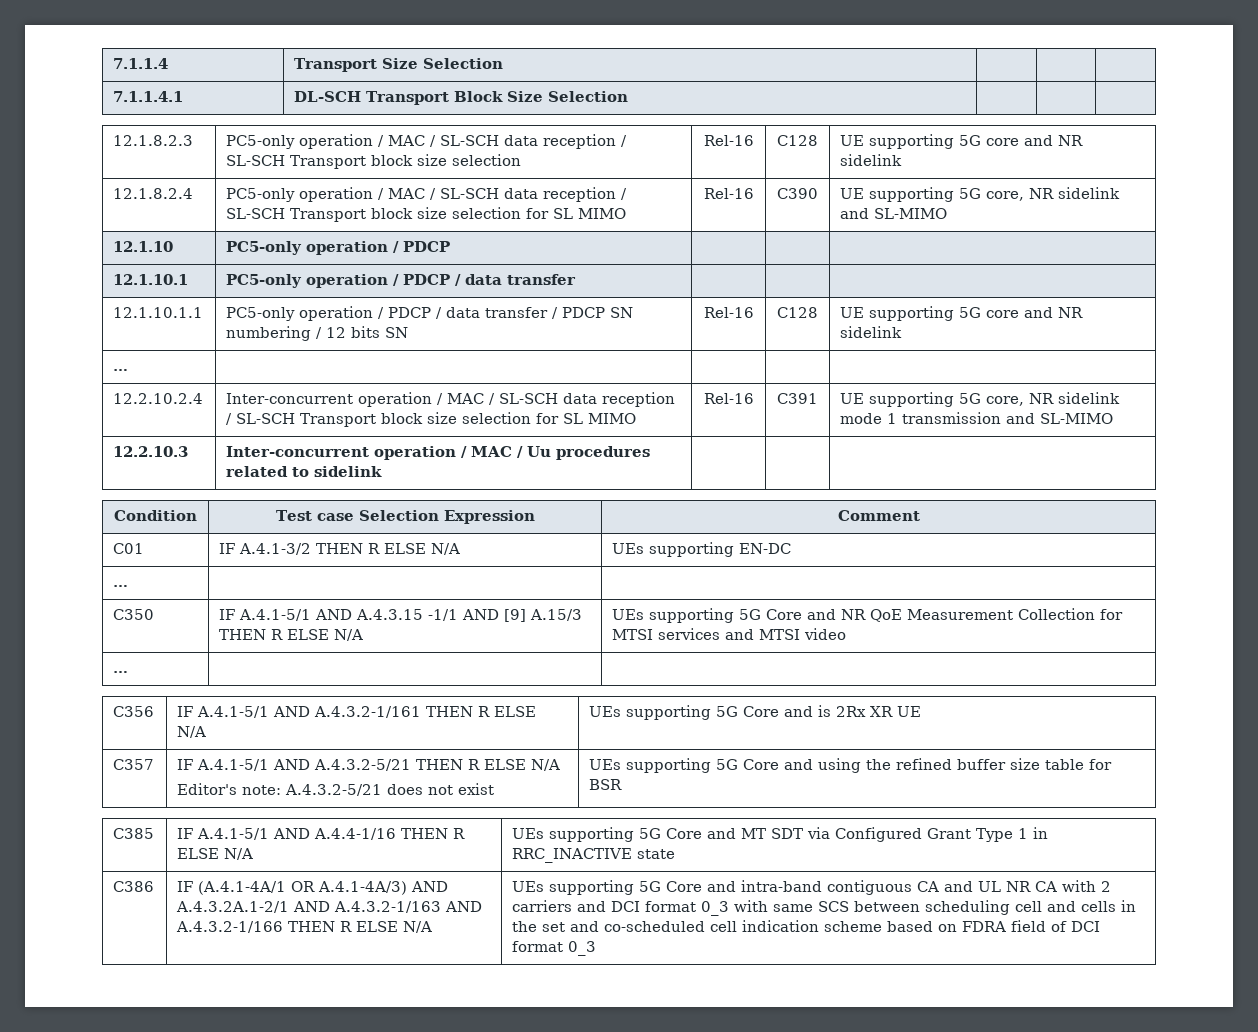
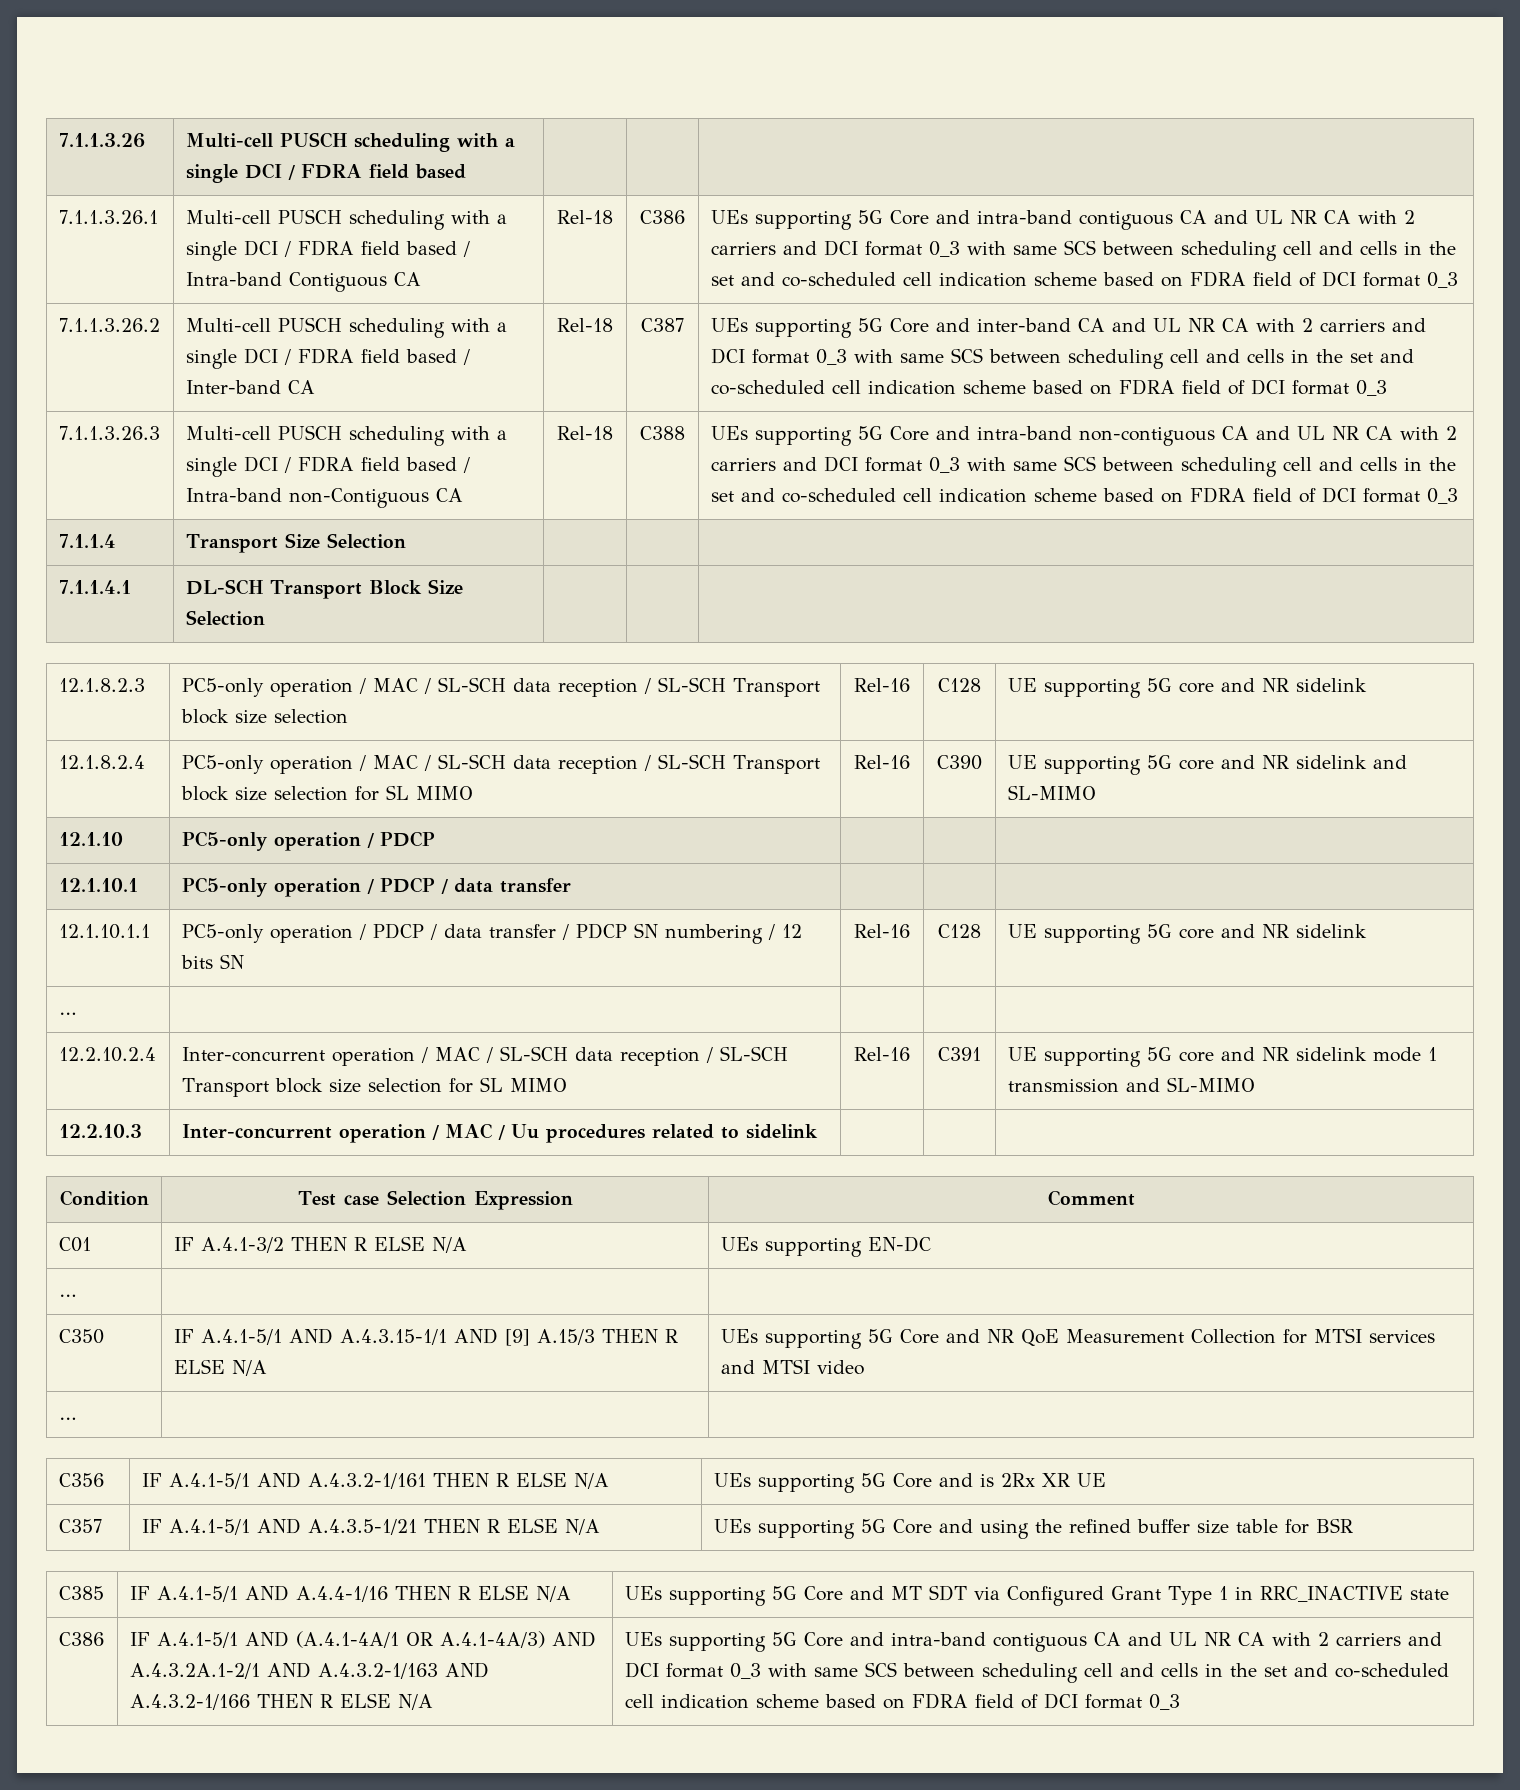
(113, 63) none -> [58,133,145,148] [185,132,515,152] [185,163,466,183] [58,210,158,224] [185,209,507,230] [185,240,470,261] [185,272,421,292] [557,210,613,224] [640,210,685,224] [710,210,1415,230] [710,240,1456,261] [710,271,1458,288] [58,318,160,332] [185,317,507,338] [185,348,470,369] [185,380,315,394] [557,318,613,332] [641,318,684,332] [710,318,1426,338] [710,348,1414,369] [710,379,1387,396] [58,426,160,440] [185,425,507,446] [185,456,470,477] [185,488,463,508] [557,426,613,440] [640,426,685,440] [710,426,1457,446] [710,456,1456,477] [710,487,1458,504] 7.1.1.3.26 | Multi-cell PUSCH scheduling with a single DCI / FDRA field based | | | // 7.1.1.3.26.1 | Multi-cell PUSCH scheduling with a single DCI / FDRA field based / Intra-band Contiguous CA | Rel-18 | C386 | UEs supporting 5G Core and intra-band contiguous CA and UL NR CA with 2 carriers and DCI format 0_3 with same SCS between scheduling cell and cells in the set and co-scheduled cell indication scheme based on FDRA field of DCI format 0_3 // 7.1.1.3.26.2 | Multi-cell PUSCH scheduling with a single DCI / FDRA field based / Inter-band CA | Rel-18 | C387 | UEs supporting 5G Core and inter-band CA and UL NR CA with 2 carriers and DCI format 0_3 with same SCS between scheduling cell and cells in the set and co-scheduled cell indication scheme based on FDRA field of DCI format 0_3 // 7.1.1.3.26.3 | Multi-cell PUSCH scheduling with a single DCI / FDRA field based / Intra-band non-Contiguous CA | Rel-18 | C388 | UEs supporting 5G Core and intra-band non-contiguous CA and UL NR CA with 2 carriers and DCI format 0_3 with same SCS between scheduling cell and cells in the set and co-scheduled cell indication scheme based on FDRA field of DCI format 0_3 //
[986,191,1025,201] core, -> [1178,755,1255,770] core and
[986,396,1025,406] core, -> [1178,1047,1255,1062] core and
[356,609,459,621] A.4.3.15 -1/1 -> [339,1329,447,1345] A.4.3.15-1/1
[314,759,561,771] [177,783,495,796] A.4.3.2-5/21 THEN R ELSE N/A // Editor's note: A.4.3.2-5/21 does not exist -> [307,1518,600,1535] A.4.3.5-1/21 THEN R ELSE N/A
(194, 886) none -> [156,1631,289,1648] A.4.1-5/1 AND

